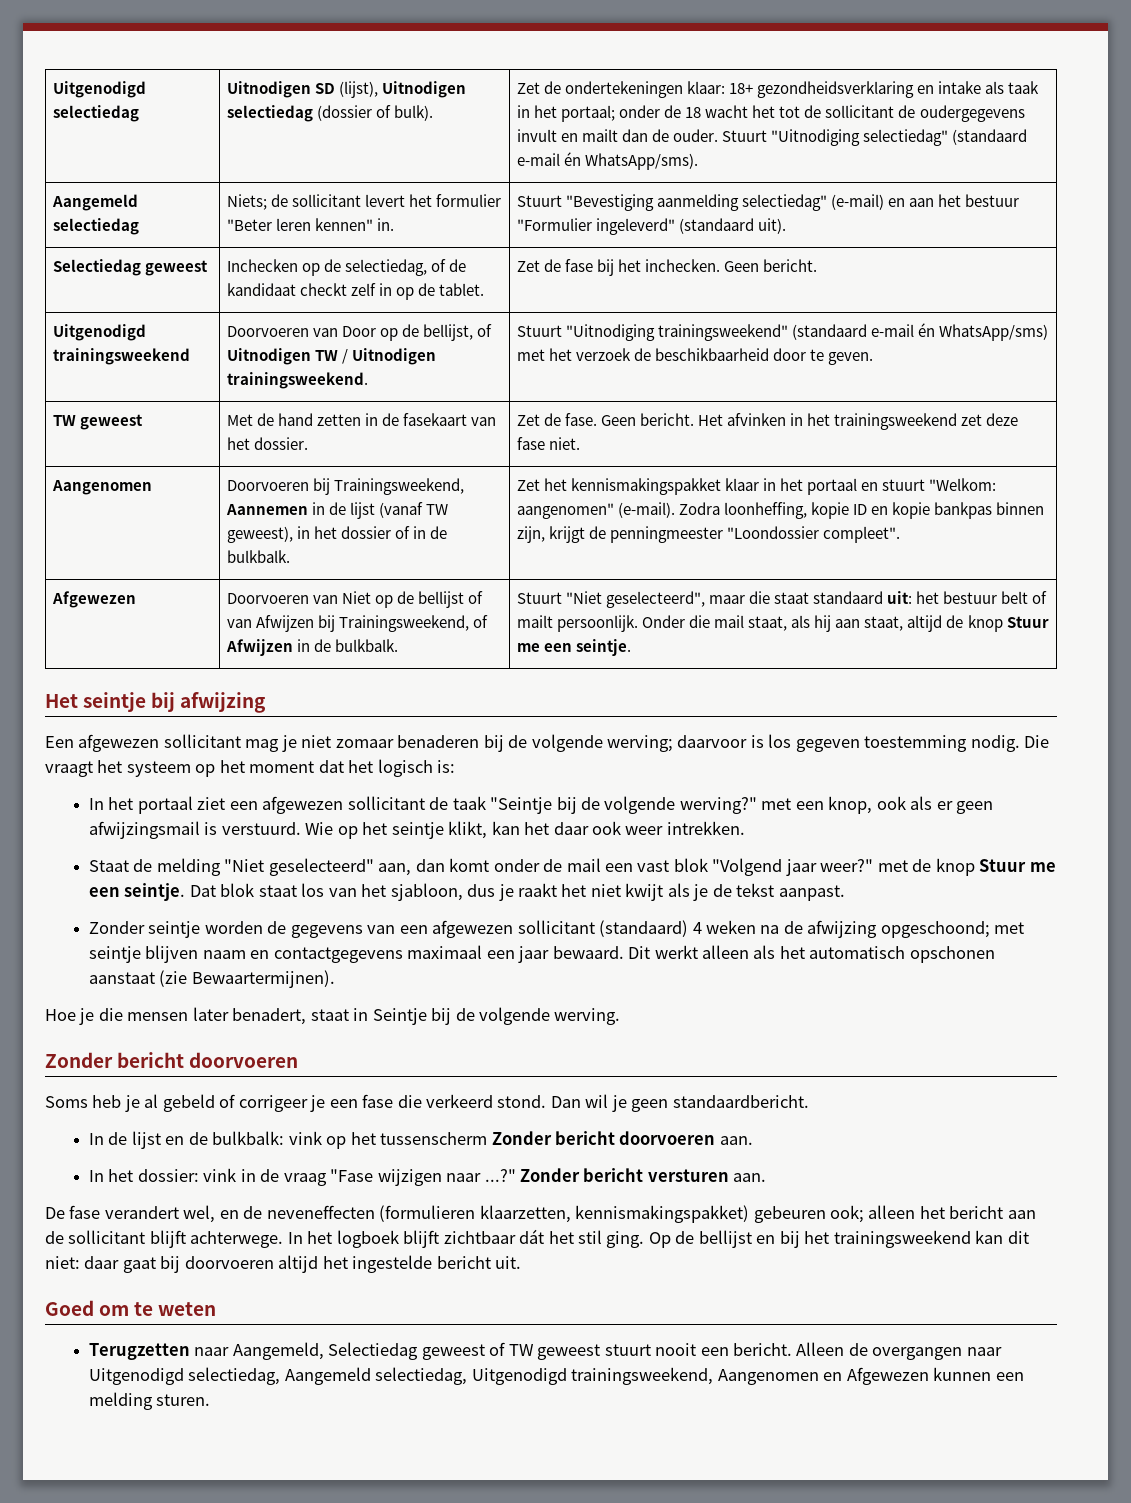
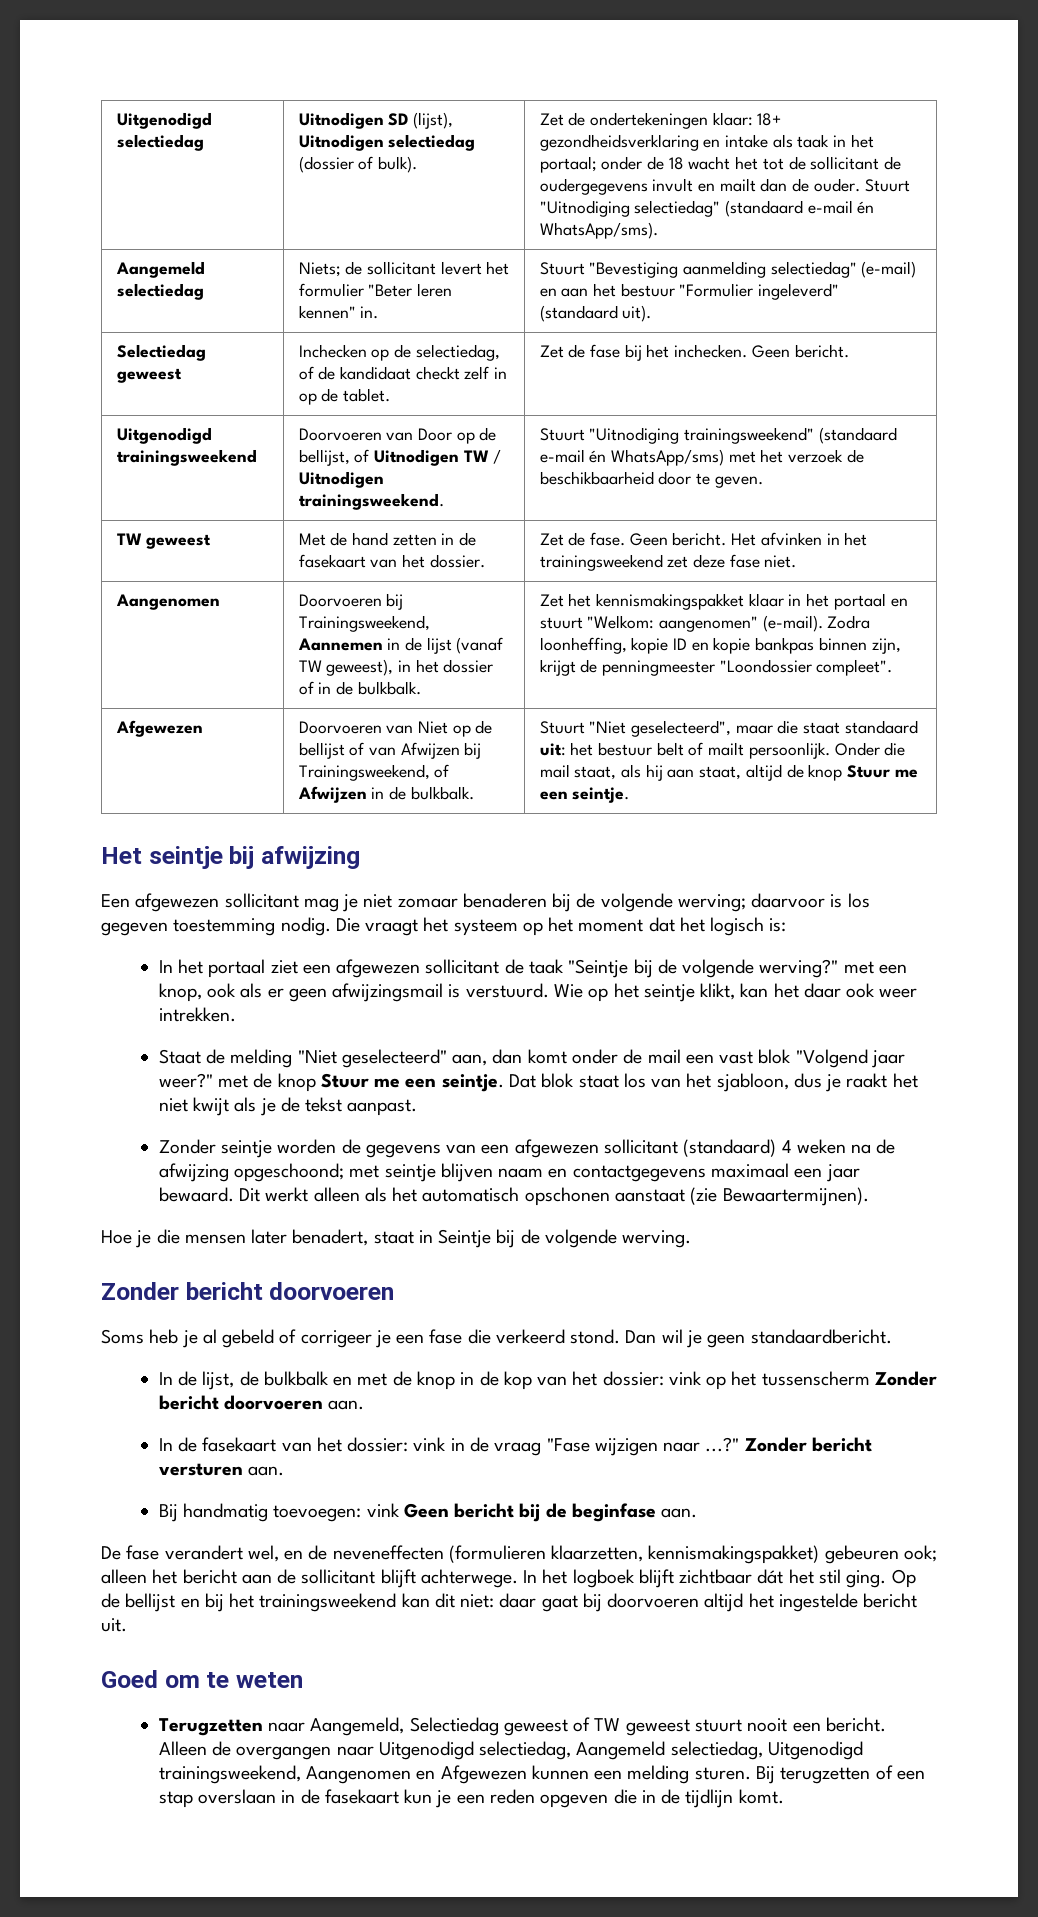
[131,1131,285,1149] lijst en de bulkbalk: -> [202,1371,664,1390] lijst, de bulkbalk en met de knop in de kop van het dossier:
(104, 1176) none -> [178,1437,312,1452] de fasekaart van
(767, 1177) none -> [158,1503,698,1522] // Bij handmatig toevoegen: vink Geen bericht bij de beginfase aan.
(211, 1400) none -> [756,1765,925,1784] [158,1789,784,1808] Bij terugzetten of een stap overslaan in de fasekaart kun je een reden opgeven die in de tijdlijn komt.

